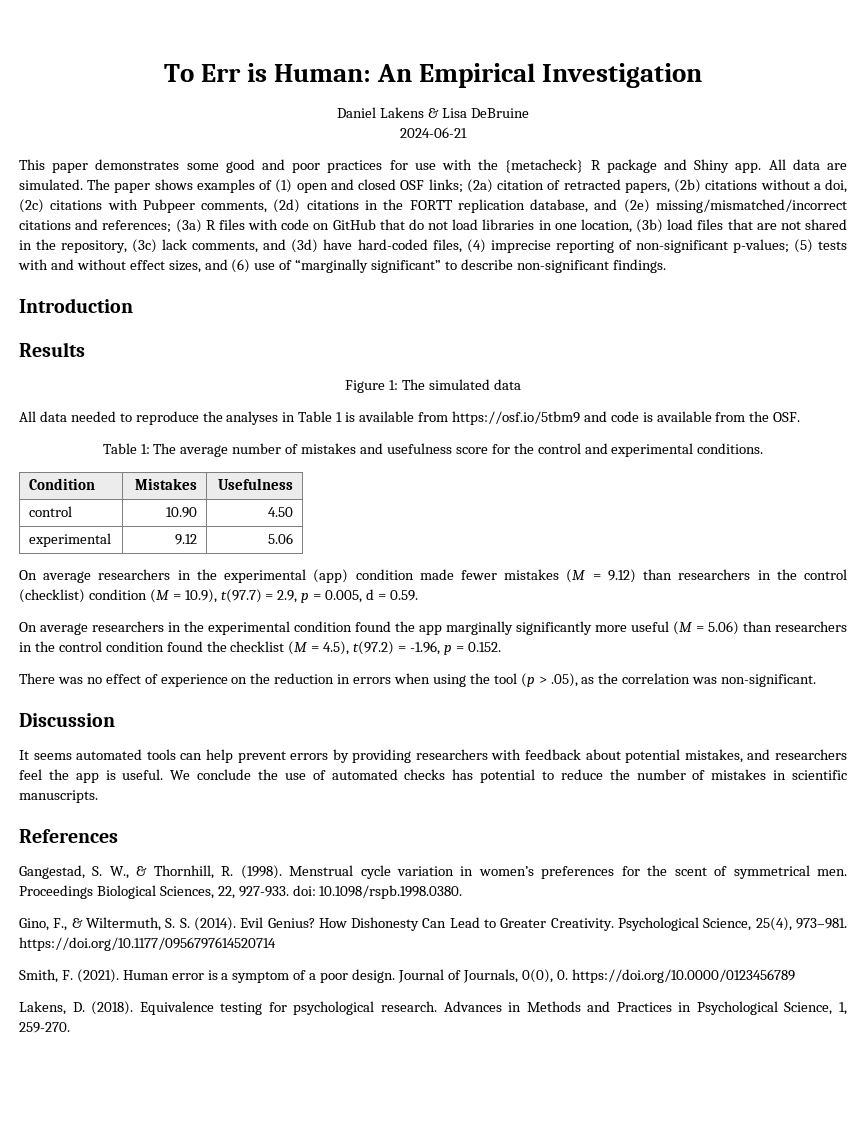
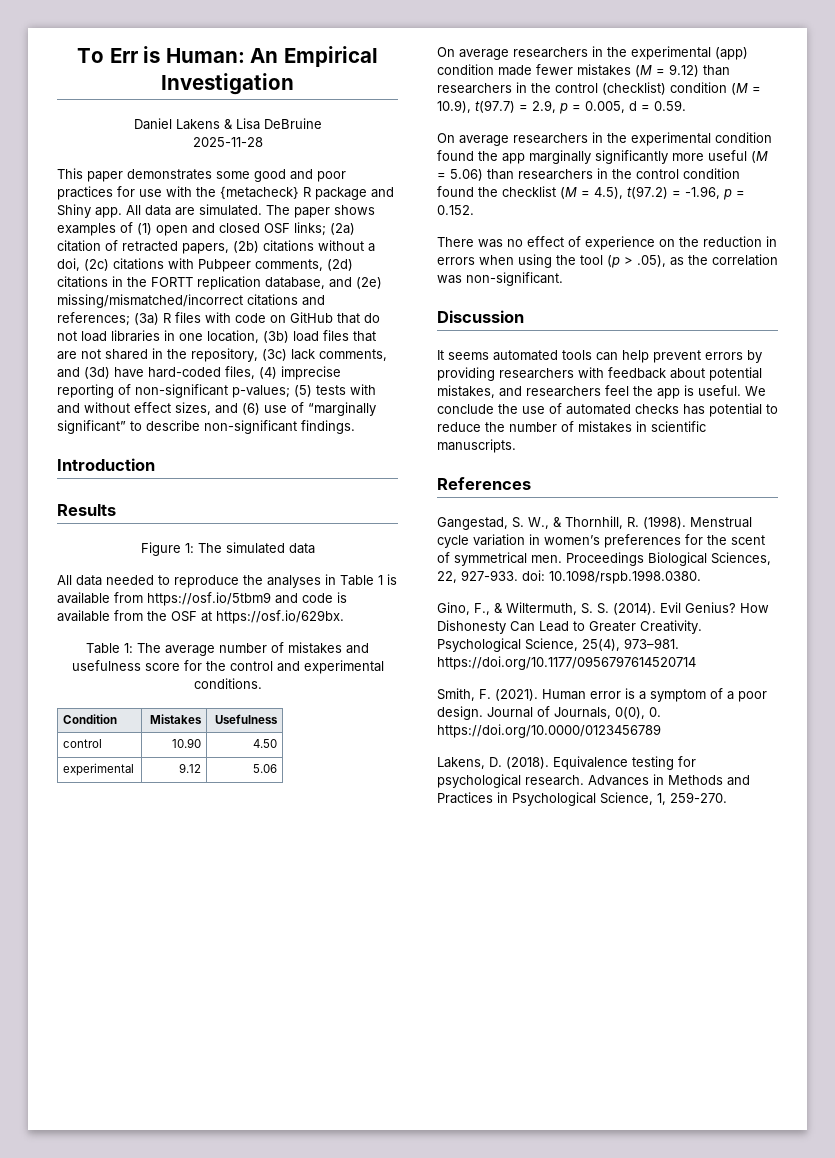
[400,127,467,138] 2024-06-21 -> [192,137,263,147] 2025-11-28
[773,412,801,422] OSF. -> [171,610,344,624] OSF at https://osf.io/629bx.

